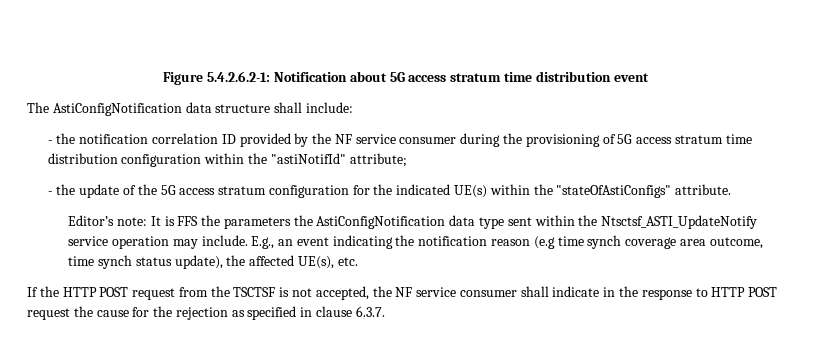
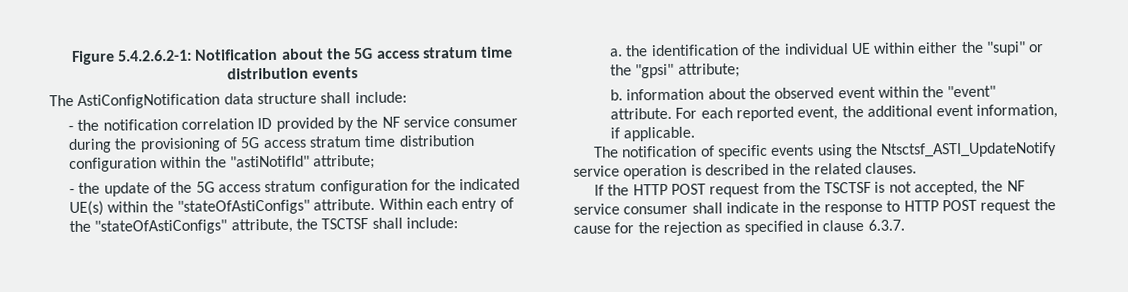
[389,71,649,82] 5G access stratum time distribution event -> [325,46,514,60] [226,67,359,80] the 5G access stratum time distribution events
[68,215,758,229] [68,235,763,249] [68,255,358,269] // Editor’s note: It is FFS the parameters the AstiConfigNotification data type sent within the Ntsctsf_ASTI_UpdateNotify service operation may include. E.g., an event indicating the notification reason (e.g time synch coverage area outcome, time synch status update), the affected UE(s), etc. -> [378,197,514,213] [68,217,458,235] [609,41,1045,57] [609,63,740,79] [609,85,997,101] [609,103,1059,122] [609,126,696,142] [593,142,1058,160] [573,162,918,180] Within each entry of the "stateOfAstiConfigs" attribute, the TSCTSF shall include: // a. the identification of the individual UE within either the "supi" or the "gpsi" attribute; // b. information about the observed event within the "event" attribute. For each reported event, the additional event information, if applicable. // The notification of specific events using the Ntsctsf_ASTI_UpdateNotify service operation is described in the related clauses.

